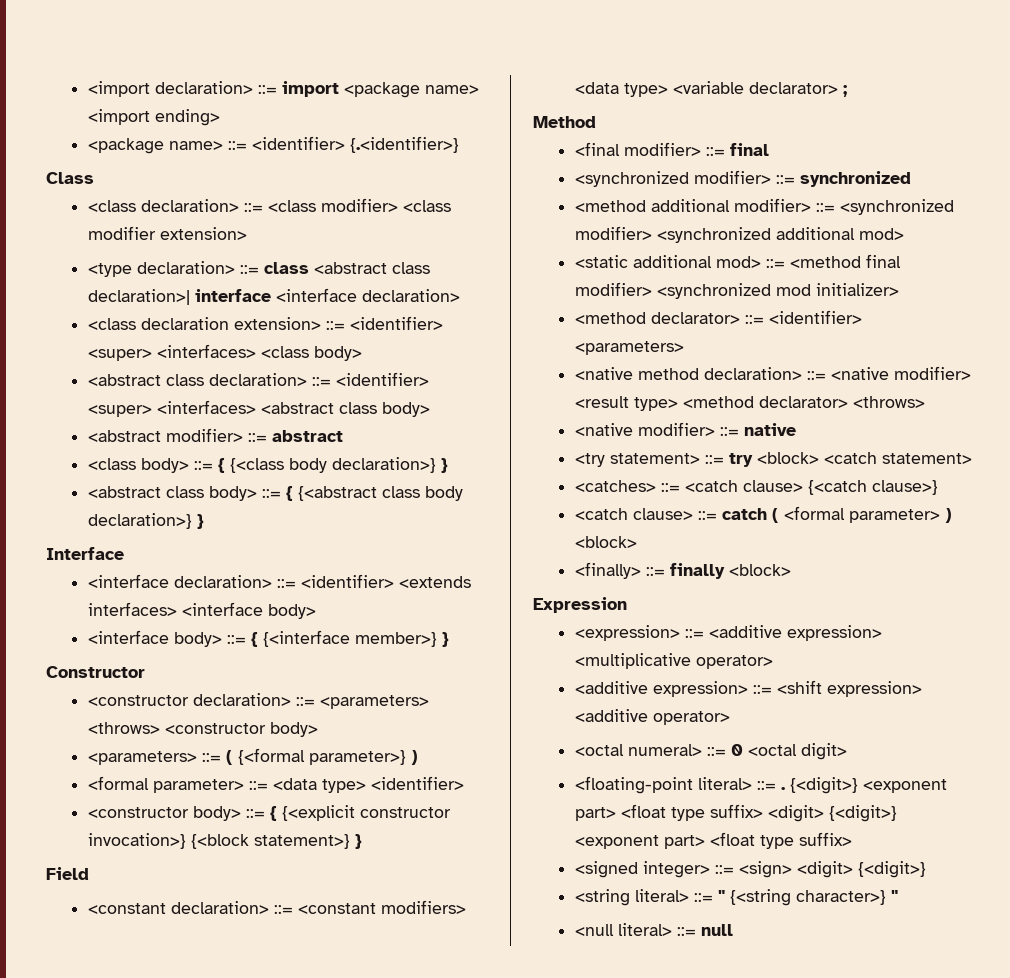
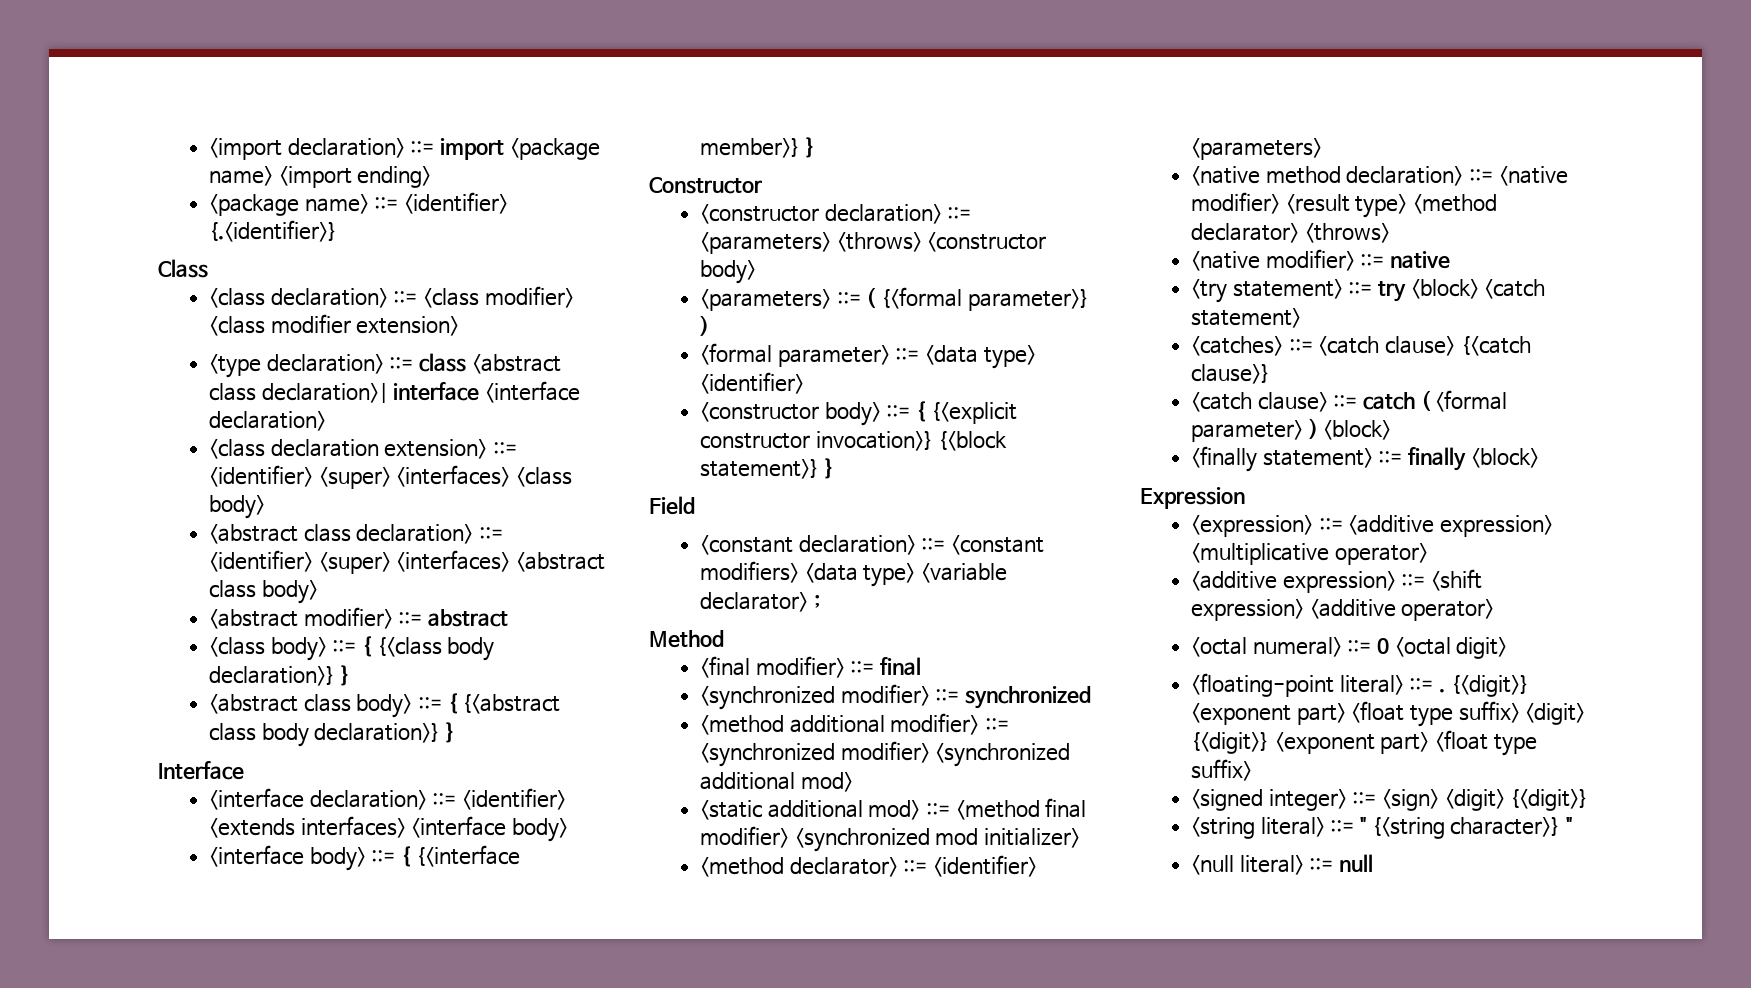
[574,562,641,579] <finally> -> [1191,446,1373,472] <finally statement>

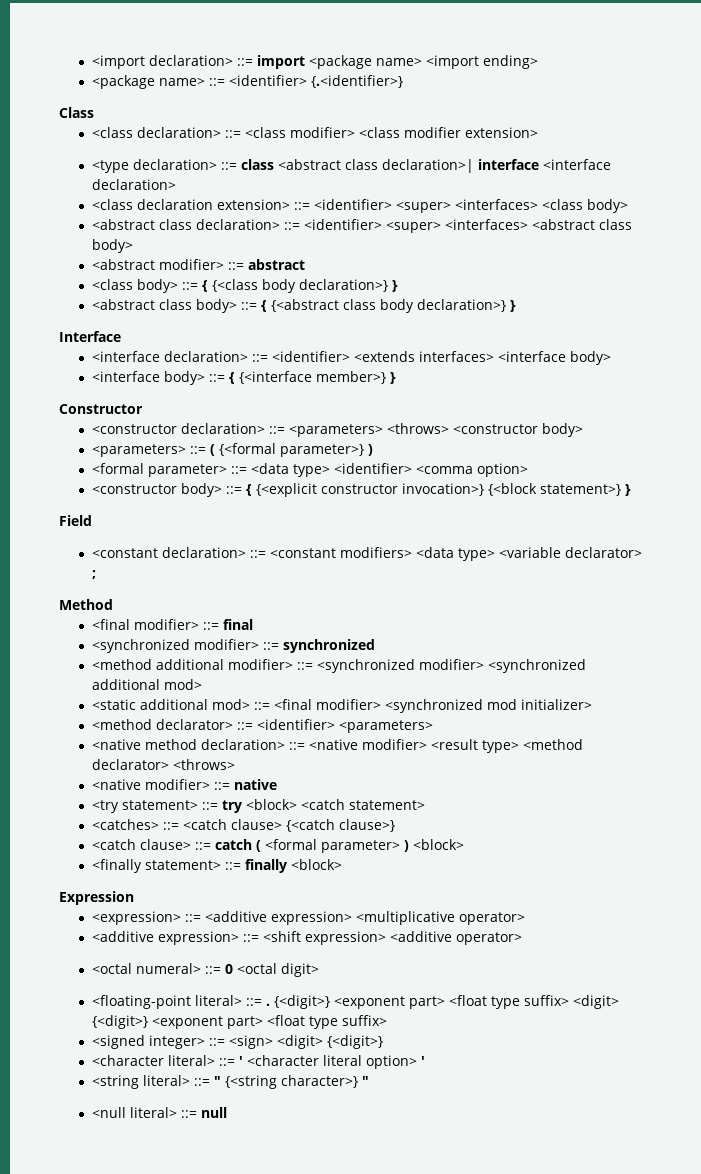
(805, 383) none -> [415,463,528,477] <comma option>
[955,798,1087,820] <method final -> [273,699,312,710] <final
(1589, 800) none -> [91,1055,425,1069] // <character literal> ::= ' <character literal option> '

